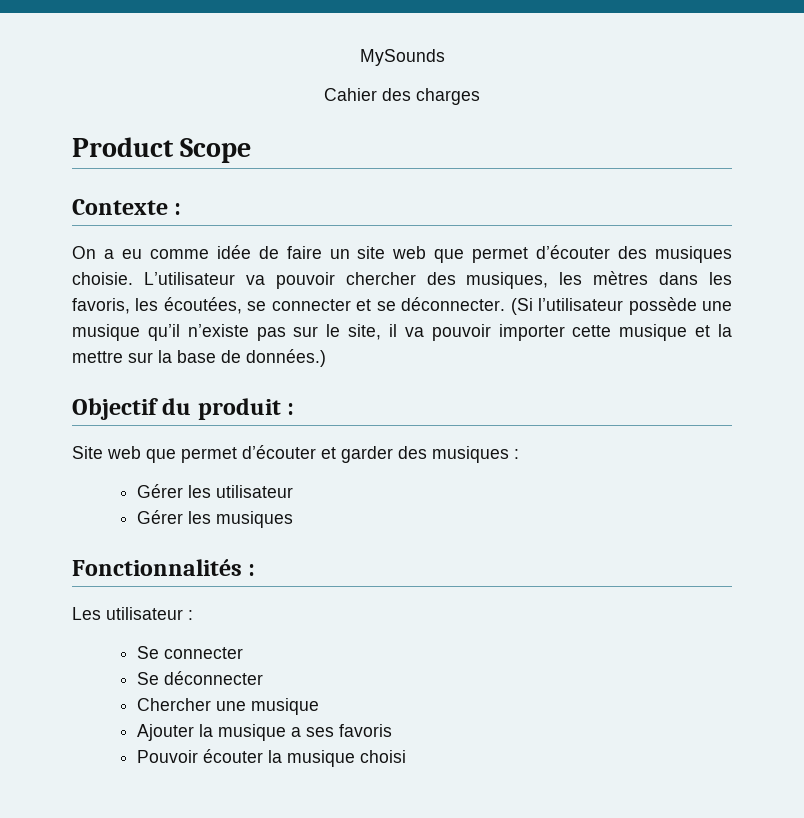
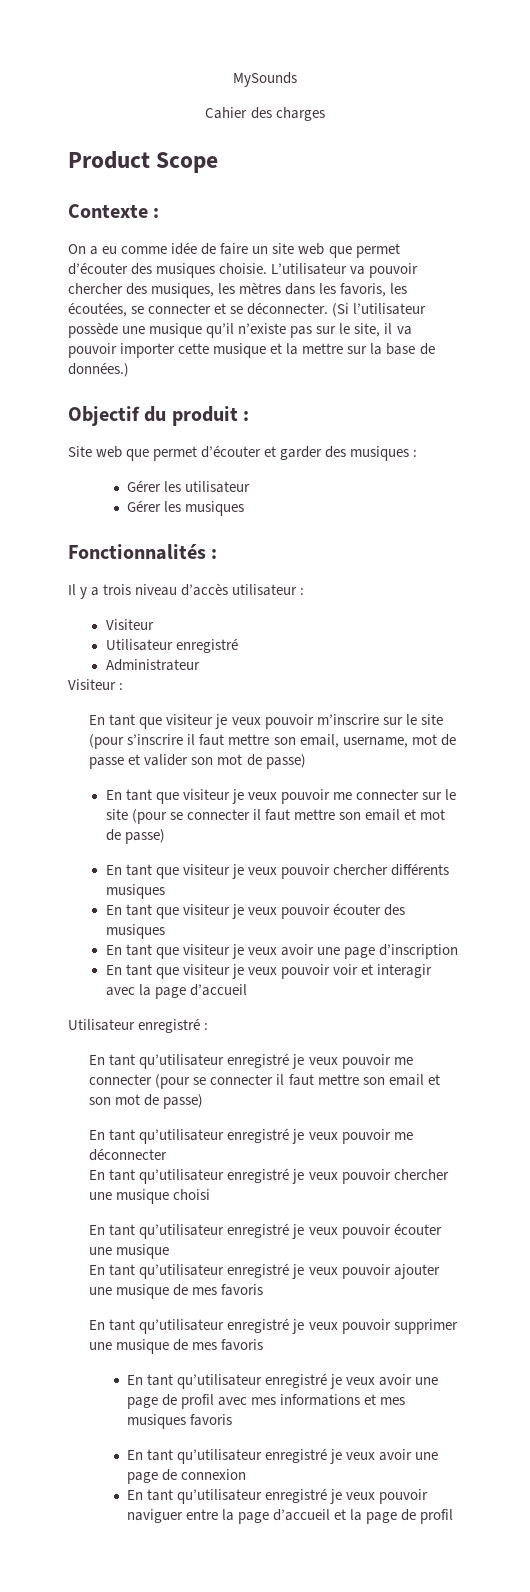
[72,607,193,620] [136,646,243,659] [136,671,263,685] [136,698,319,715] [136,724,392,741] [136,749,406,767] Les utilisateur : // Se connecter // Se déconnecter // Chercher une musique // Ajouter la musique a ses favoris // Pouvoir écouter la musique choisi -> [68,583,305,599] [105,619,154,630] [105,638,238,653] [105,659,200,671] [68,679,124,690] [89,714,443,729] [89,734,456,749] [89,754,306,769] [105,789,457,804] [105,809,446,824] [105,829,165,844] [105,863,450,879] [105,884,165,899] [105,903,406,919] [105,924,165,939] [105,944,459,959] [105,964,433,979] [105,984,247,999] [68,1018,209,1033] [89,1053,413,1069] [89,1074,440,1089] [89,1094,204,1109] [89,1128,413,1144] [89,1148,168,1161] [89,1168,449,1184] [89,1189,211,1204] [89,1223,442,1239] [89,1244,170,1259] [89,1263,440,1279] [89,1284,264,1299] [89,1318,458,1334] [89,1339,264,1354] [127,1373,439,1389] [127,1394,406,1409] [127,1414,233,1429] [127,1448,439,1464] [127,1469,247,1484] [127,1488,429,1504] [127,1509,454,1524] Il y a trois niveau d’accès utilisateur : // Visiteur // Utilisateur enregistré // Administrateur // Visiteur : // En tant que visiteur je veux pouvoir m’inscrire sur le site (pour s’inscrire il faut mettre son email, username, mot de passe et valider son mot de passe) // En tant que visiteur je veux pouvoir me connecter sur le site (pour se connecter il faut mettre son email et mot de passe) // En tant que visiteur je veux pouvoir chercher différents musiques // En tant que visiteur je veux pouvoir écouter des musiques // En tant que visiteur je veux avoir une page d’inscription // En tant que visiteur je veux pouvoir voir et interagir avec la page d’accueil // Utilisateur enregistré : // En tant qu’utilisateur enregistré je veux pouvoir me connecter (pour se connecter il faut mettre son email et son mot de passe) // En tant qu’utilisateur enregistré je veux pouvoir me déconnecter // En tant qu’utilisateur enregistré je veux pouvoir chercher une musique choisi // En tant qu’utilisateur enregistré je veux pouvoir écouter une musique // En tant qu’utilisateur enregistré je veux pouvoir ajouter une musique de mes favoris // En tant qu’utilisateur enregistré je veux pouvoir supprimer une musique de mes favoris // En tant qu’utilisateur enregistré je veux avoir une page de profil avec mes informations et mes musiques favoris // En tant qu’utilisateur enregistré je veux avoir une page de connexion // En tant qu’utilisateur enregistré je veux pouvoir naviguer entre la page d’accueil et la page de profil

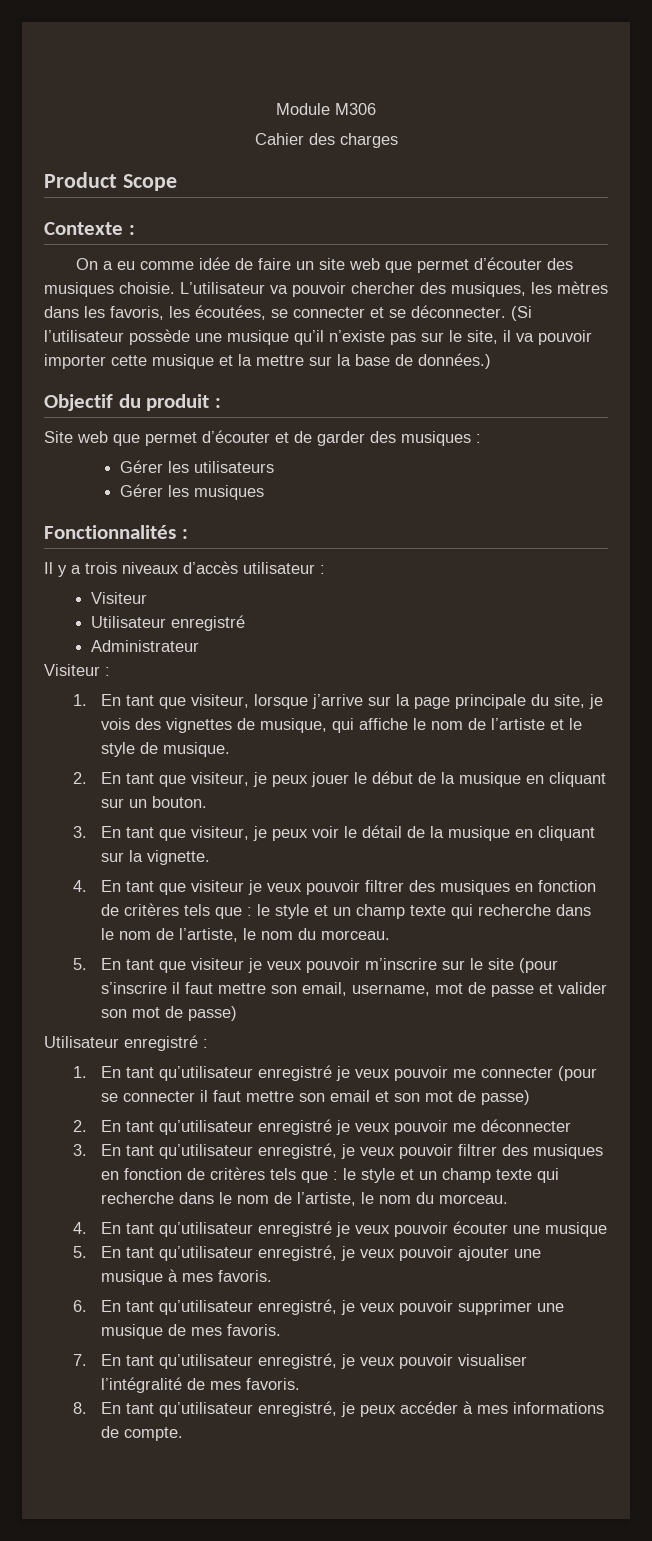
[233,72,297,87] MySounds -> [276,103,376,115] Module M306
(277, 451) none -> [294,431,312,443] de
[185,481,251,493] utilisateur -> [193,461,274,473] utilisateurs
[135,584,178,596] niveau -> [122,562,179,574] niveaux
(124, 686) none -> [72,694,604,709] [101,718,583,733] [101,742,231,757] [72,771,607,787] [101,796,208,808] [72,825,596,841] [101,850,211,865] [72,880,597,895] [101,903,592,919] [101,928,391,942] [72,958,87,970] 1. En tant que visiteur, lorsque j’arrive sur la page principale du site, je vois des vignettes de musique, qui affiche le nom de l’artiste et le style de musique. // 2. En tant que visiteur, je peux jouer le début de la musique en cliquant sur un bouton. // 3. En tant que visiteur, je peux voir le détail de la musique en cliquant sur la vignette. // 4. En tant que visiteur je veux pouvoir filtrer des musiques en fonction de critères tels que : le style et un champ texte qui recherche dans le nom de l’artiste, le nom du morceau. // 5.
[105,789,457,804] [105,809,446,824] [105,829,165,844] [105,863,450,879] [105,884,165,899] [105,903,406,919] [105,924,165,939] [105,944,459,959] [105,964,433,979] [105,984,247,999] // En tant que visiteur je veux pouvoir me connecter sur le site (pour se connecter il faut mettre son email et mot de passe) // En tant que visiteur je veux pouvoir chercher différents musiques // En tant que visiteur je veux pouvoir écouter des musiques // En tant que visiteur je veux avoir une page d’inscription // En tant que visiteur je veux pouvoir voir et interagir avec la page d’accueil -> (238, 1013) none
(209, 1026) none -> [72,1066,87,1078] 1.
(204, 1101) none -> [72,1120,87,1132] 2.
[89,1168,449,1184] [89,1189,211,1204] En tant qu’utilisateur enregistré je veux pouvoir chercher une musique choisi // -> [72,1143,604,1159] [101,1167,560,1183] [101,1192,509,1206] [72,1222,87,1234] 3. En tant qu’utilisateur enregistré, je veux pouvoir filtrer des musiques en fonction de critères tels que : le style et un champ texte qui recherche dans le nom de l’artiste, le nom du morceau. // 4.
[89,1263,290,1279] En tant qu’utilisateur enregistré -> [72,1245,338,1261] 5. En tant qu’utilisateur enregistré,
[173,1284,264,1296] [89,1318,290,1334] de mes favoris // En tant qu’utilisateur enregistré -> [168,1269,273,1282] [72,1299,338,1315] à mes favoris. // 6. En tant qu’utilisateur enregistré,
[221,1339,264,1351] [127,1373,439,1389] [127,1394,406,1409] [127,1414,233,1429] [127,1448,439,1464] [127,1469,247,1484] [127,1488,429,1504] [127,1509,454,1524] favoris // En tant qu’utilisateur enregistré je veux avoir une page de profil avec mes informations et mes musiques favoris // En tant qu’utilisateur enregistré je veux avoir une page de connexion // En tant qu’utilisateur enregistré je veux pouvoir naviguer entre la page d’accueil et la page de profil -> [227,1324,282,1336] [72,1353,528,1369] [101,1377,301,1393] [72,1401,605,1417] [101,1426,184,1441] favoris. // 7. En tant qu’utilisateur enregistré, je veux pouvoir visualiser l’intégralité de mes favoris. // 8. En tant qu’utilisateur enregistré, je peux accéder à mes informations de compte.

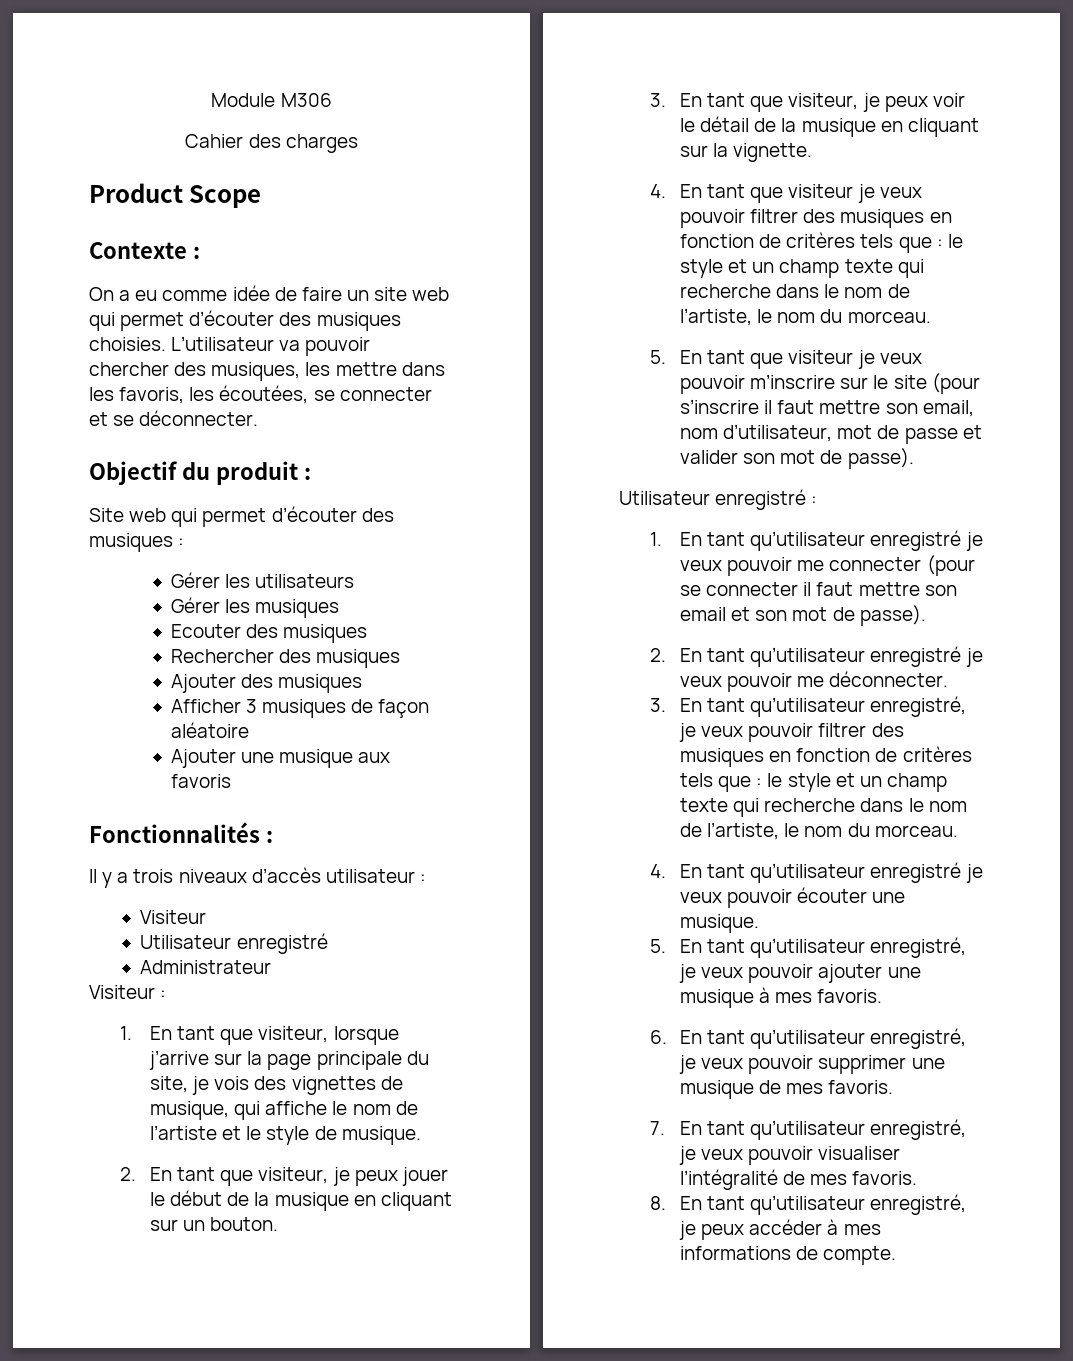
[385,257,574,273] [44,282,175,297] que permet d’écouter des musiques choisie. -> [89,310,401,331] [89,337,166,351] qui permet d’écouter des musiques choisies.
[557,281,608,294] mètres -> [335,362,397,376] mettre
[511,306,532,321] [44,329,592,345] [44,353,491,369] (Si l’utilisateur possède une musique qu’il n’existe pas sur le site, il va pouvoir importer cette musique et la mettre sur la base de données.) -> (259, 418) none
[113,430,365,446] que permet d’écouter et de garder -> [171,506,357,527] qui permet d’écouter
(264, 492) none -> [170,624,368,643] [170,649,401,668] [170,674,363,693] [170,699,430,718] [170,722,249,738] [170,749,391,768] [170,774,231,788] // Ecouter des musiques // Rechercher des musiques // Ajouter des musiques // Afficher 3 musiques de façon aléatoire // Ajouter une musique aux favoris
[352,984,431,996] username, -> [680,424,833,442] nom d’utilisateur,
[188,1006,238,1021] passe) -> [847,448,914,469] passe).
[481,1090,531,1105] passe) -> [859,605,926,626] passe).
[481,1119,572,1132] déconnecter -> [829,671,949,687] déconnecter.
[545,1222,608,1237] musique -> [680,914,760,933] musique.

